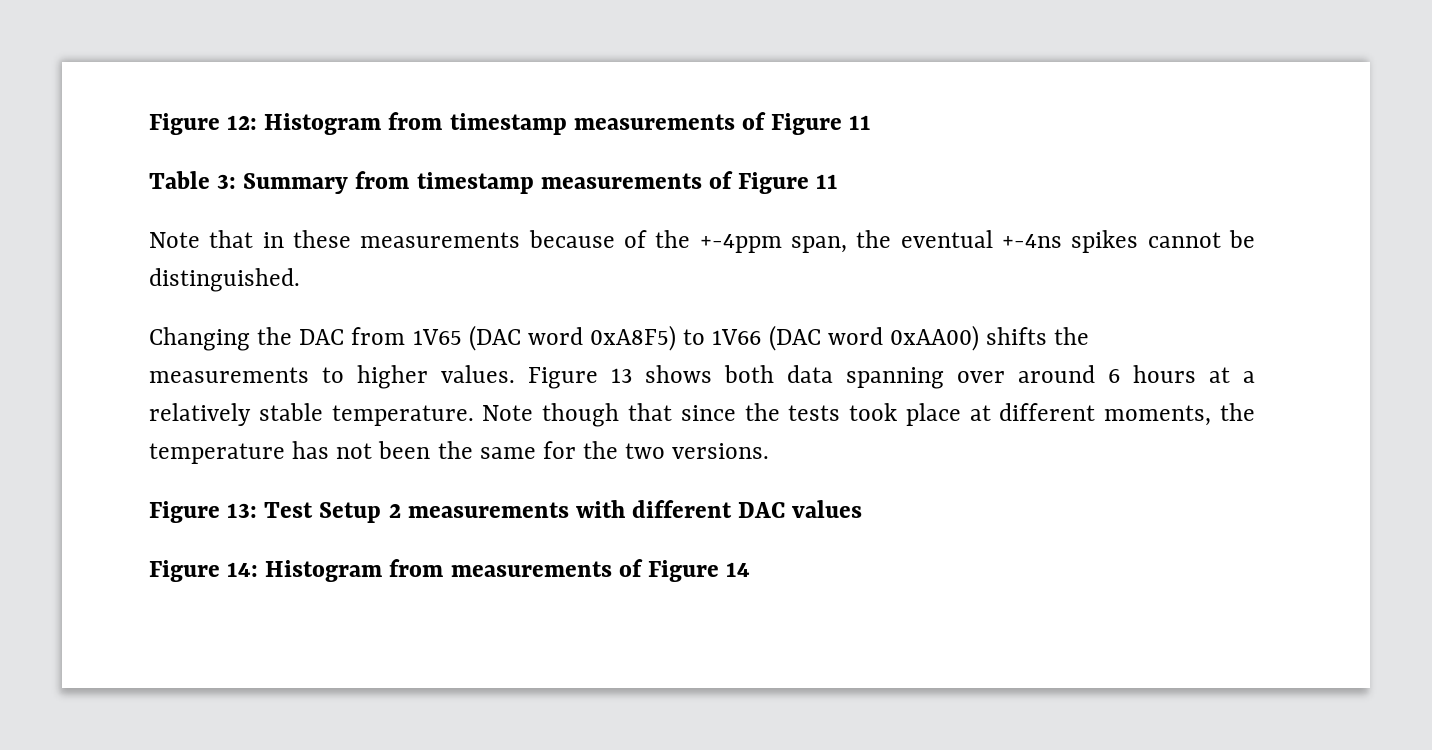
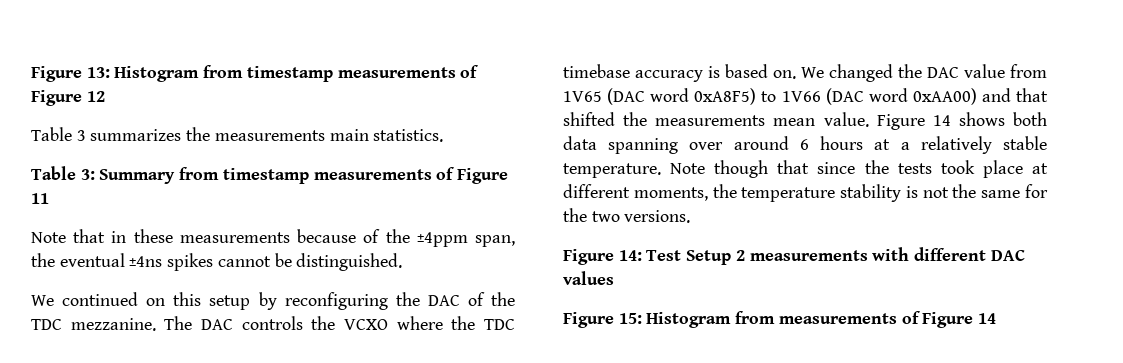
[149,113,258,135] Figure 12: -> [31,66,110,82] Figure 13:
[849,115,872,130] 11 -> [86,91,105,102] [31,127,444,142] 12 // Table 3 summarizes the measurements main statistics.
[699,234,782,253] +-4ppm -> [416,232,468,247] ±4ppm
[1002,234,1062,248] +-4ns -> [129,256,163,267] ±4ns
[149,327,345,351] Changing the DAC -> [31,292,515,310] [31,316,515,331] [563,64,1005,82] We continued on this setup by reconfiguring the DAC of the TDC mezzanine. The DAC controls the VCXO where the TDC timebase accuracy is based on. We changed the DAC value
[986,327,1090,345] [149,365,632,389] shifts the measurements to higher values. Figure 13 -> [981,88,1048,102] [563,112,951,130] and that shifted the measurements mean value. Figure 14
[292,441,431,459] has not been -> [840,184,949,202] stability is not
[227,503,258,518] 13: -> [618,250,642,261] 14:
[227,562,259,577] 14: -> [618,313,642,324] 15:

